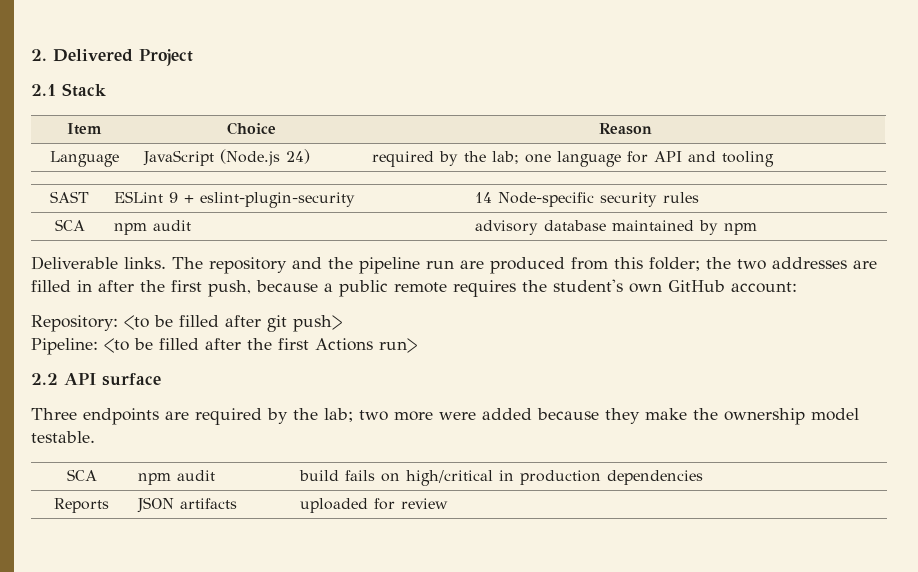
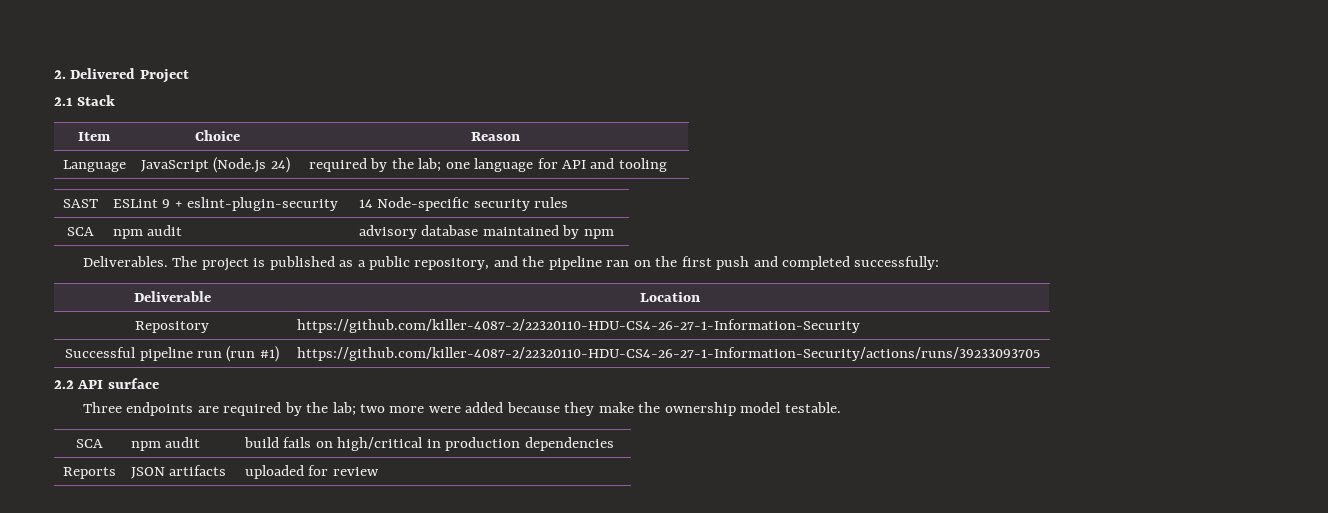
[31,256,877,274] [31,279,797,297] [31,315,342,332] [31,338,417,355] Deliverable links. The repository and the pipeline run are produced from this folder; the two addresses are filled in after the first push, because a public remote requires the student's own GitHub account: // Repository: <to be filled after git push> // Pipeline: <to be filled after the first Actions run> -> [82,256,940,271] [133,291,211,302] [639,292,700,302] [135,321,209,333] [296,319,860,333] [65,346,279,362] [296,347,1040,361] Deliverables. The project is published as a public repository, and the pipeline ran on the first push and completed successfully: // Deliverable | Location // Repository | https://github.com/killer-4087-2/22320110-HDU-CS4-26-27-1-Information-Security // Successful pipeline run (run #1) | https://github.com/killer-4087-2/22320110-HDU-CS4-26-27-1-Information-Security/actions/runs/39233093705

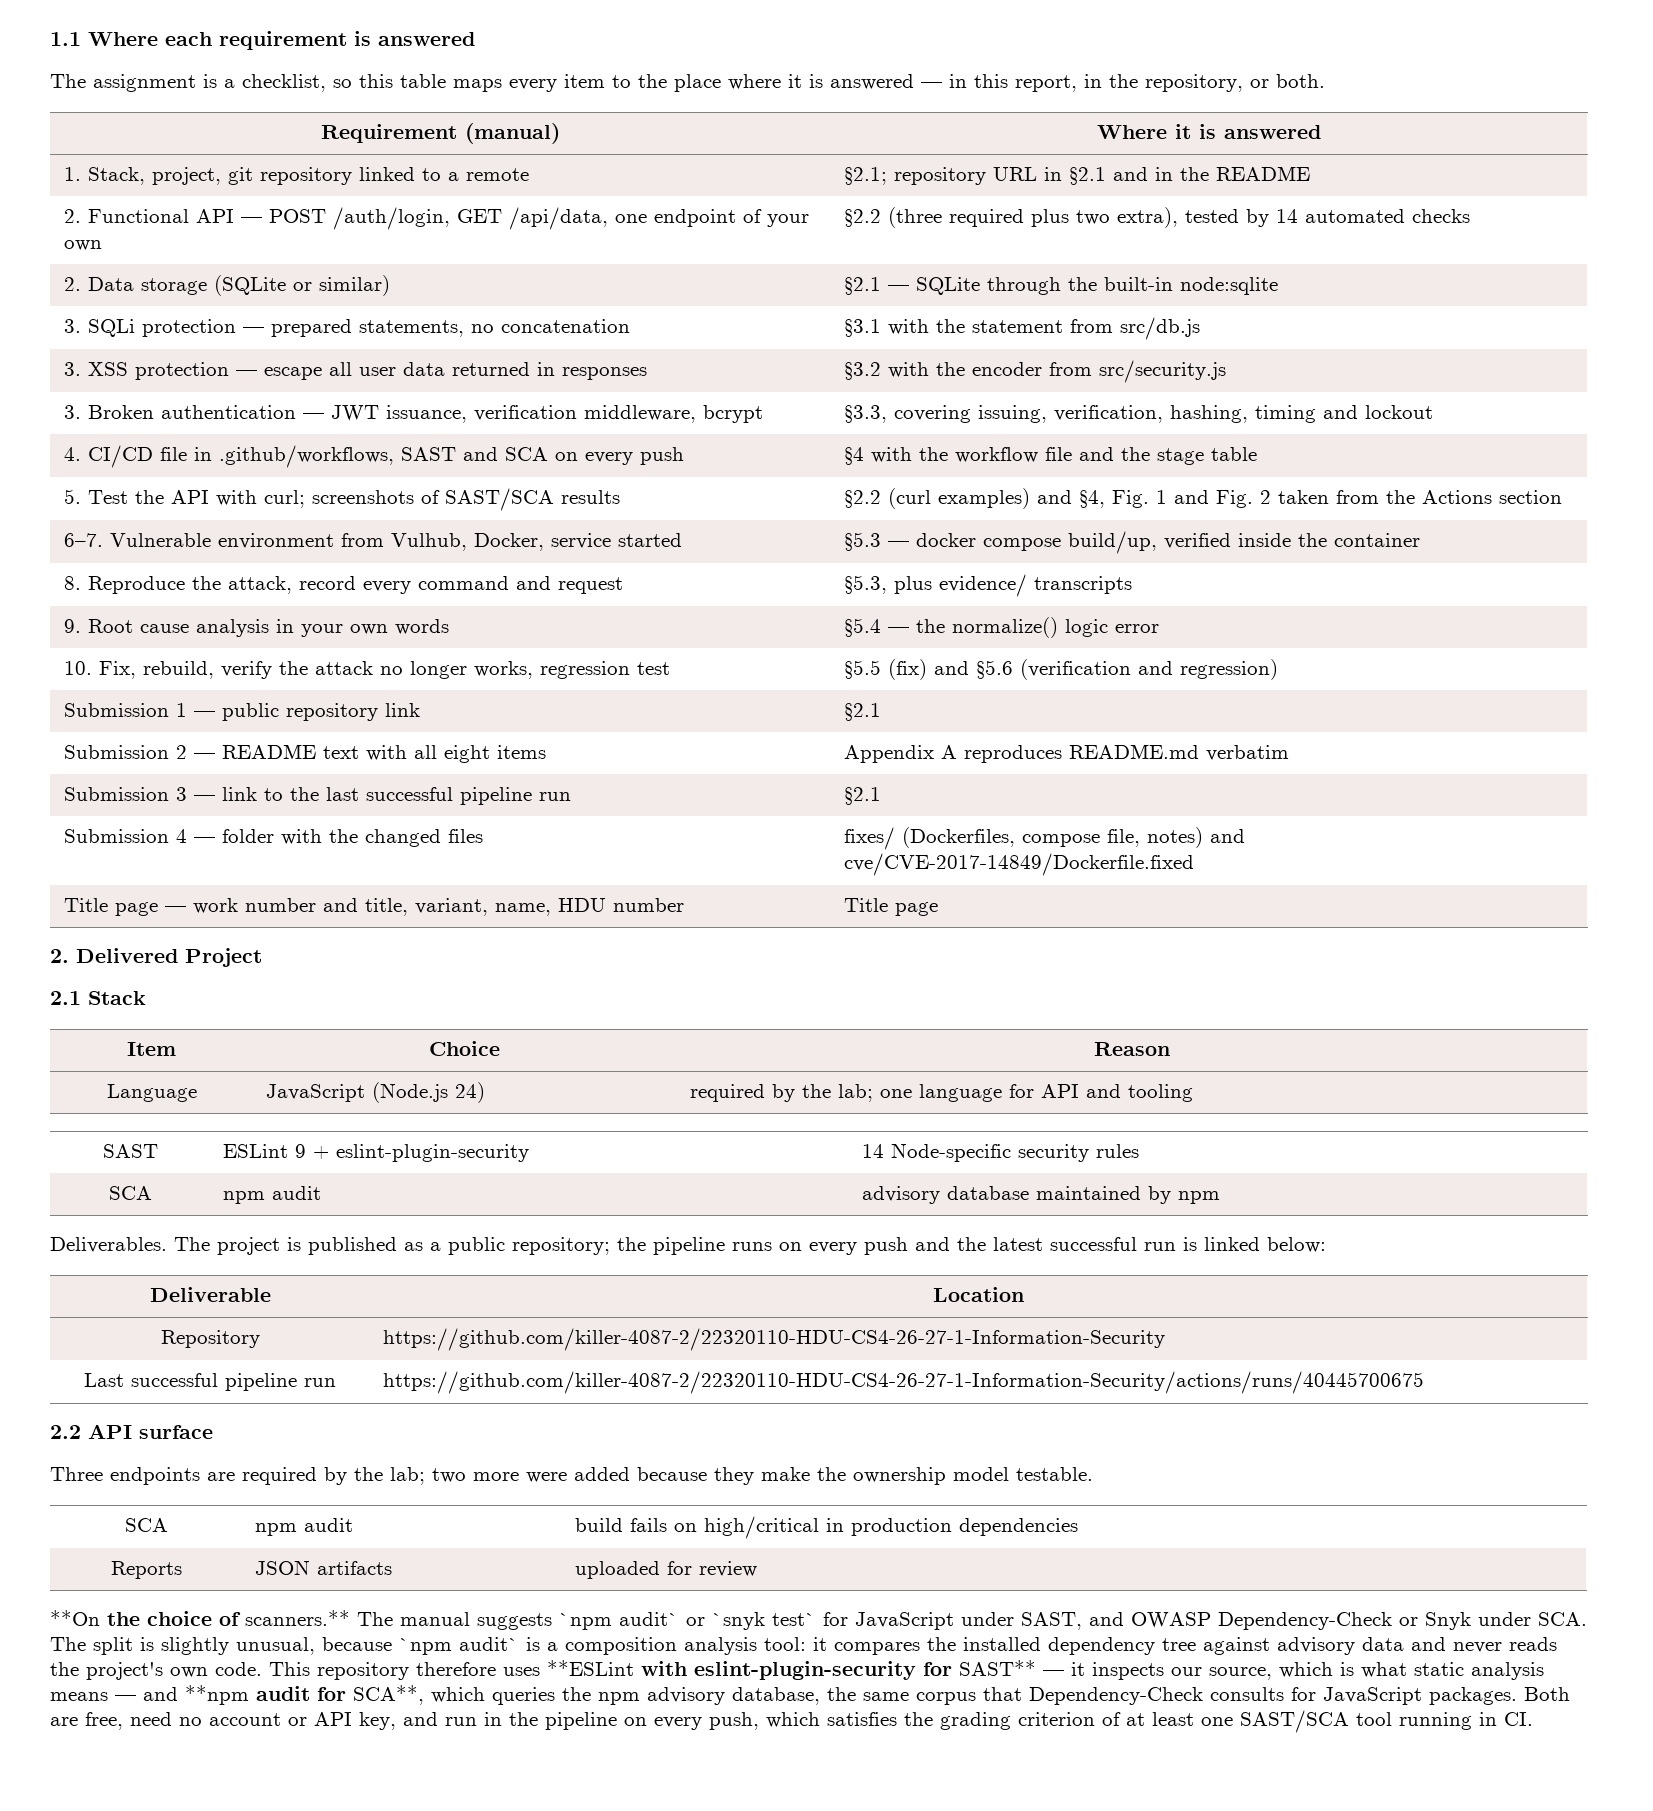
(54, 74) none -> [50,31,475,50] [50,74,1325,92] [321,123,560,144] [1097,124,1321,139] [63,167,529,185] [843,166,1310,185] [63,207,809,230] [63,240,102,251] [843,207,1470,228] [63,275,390,296] [843,277,1278,295] [63,319,630,337] [843,317,1200,340] [63,362,647,380] [843,360,1226,383] [63,405,763,423] [843,405,1433,423] [63,445,684,468] [843,447,1257,465] [63,488,620,511] [843,488,1562,509] [63,533,682,551] [843,531,1420,554] [63,576,623,594] [843,574,1132,597] [63,619,449,637] [843,617,1159,638] [63,661,670,679] [843,659,1278,680] [63,703,420,721] [843,703,881,721] [63,744,546,763] [843,744,1289,763] [63,787,571,805] [843,787,881,805] [63,829,483,847] [843,827,1245,850] [843,853,1194,876] [63,898,684,916] [843,898,938,916] 1.1 Where each requirement is answered // The assignment is a checklist, so this table maps every item to the place where it is answered — in this report, in the repository, or both. // Requirement (manual) | Where it is answered // 1. Stack, project, git repository linked to a remote | §2.1; repository URL in §2.1 and in the README // 2. Functional API — POST /auth/login, GET /api/data, one endpoint of your own | §2.2 (three required plus two extra), tested by 14 automated checks // 2. Data storage (SQLite or similar) | §2.1 — SQLite through the built-in node:sqlite // 3. SQLi protection — prepared statements, no concatenation | §3.1 with the statement from src/db.js // 3. XSS protection — escape all user data returned in responses | §3.2 with the encoder from src/security.js // 3. Broken authentication — JWT issuance, verification middleware, bcrypt | §3.3, covering issuing, verification, hashing, timing and lockout // 4. CI/CD file in .github/workflows, SAST and SCA on every push | §4 with the workflow file and the stage table // 5. Test the API with curl; screenshots of SAST/SCA results | §2.2 (curl examples) and §4, Fig. 1 and Fig. 2 taken from the Actions section // 6–7. Vulnerable environment from Vulhub, Docker, service started | §5.3 — docker compose build/up, verified inside the container // 8. Reproduce the attack, record every command and request | §5.3, plus evidence/ transcripts // 9. Root cause analysis in your own words | §5.4 — the normalize() logic error // 10. Fix, rebuild, verify the attack no longer works, regression test | §5.5 (fix) and §5.6 (verification and regression) // Submission 1 — public repository link | §2.1 // Submission 2 — README text with all eight items | Appendix A reproduces README.md verbatim // Submission 3 — link to the last successful pipeline run | §2.1 // Submission 4 — folder with the changed files | fixes/ (Dockerfiles, compose file, notes) and cve/CVE-2017-14849/Dockerfile.fixed // Title page — work number and title, variant, name, HDU number | Title page //
[414,256,940,270] repository, and the pipeline ran on the first push and completed successfully: -> [512,1237,1326,1255] repository; the pipeline runs on every push and the latest successful run is linked below:
[65,346,279,362] [296,347,1040,361] Successful pipeline run (run #1) | https://github.com/killer-4087-2/22320110-HDU-CS4-26-27-1-Information-Security/actions/runs/39233093705 -> [84,1373,336,1391] [382,1371,1424,1394] Last successful pipeline run | https://github.com/killer-4087-2/22320110-HDU-CS4-26-27-1-Information-Security/actions/runs/40445700675
(379, 471) none -> [50,1610,1587,1630] [50,1637,1557,1655] [50,1660,1544,1680] [50,1685,1570,1705] [50,1710,1533,1733] // **On the choice of scanners.** The manual suggests `npm audit` or `snyk test` for JavaScript under SAST, and OWASP Dependency-Check or Snyk under SCA. The split is slightly unusual, because `npm audit` is a composition analysis tool: it compares the installed dependency tree against advisory data and never reads the project's own code. This repository therefore uses **ESLint with eslint-plugin-security for SAST** — it inspects our source, which is what static analysis means — and **npm audit for SCA**, which queries the npm advisory database, the same corpus that Dependency-Check consults for JavaScript packages. Both are free, need no account or API key, and run in the pipeline on every push, which satisfies the grading criterion of at least one SAST/SCA tool running in CI.

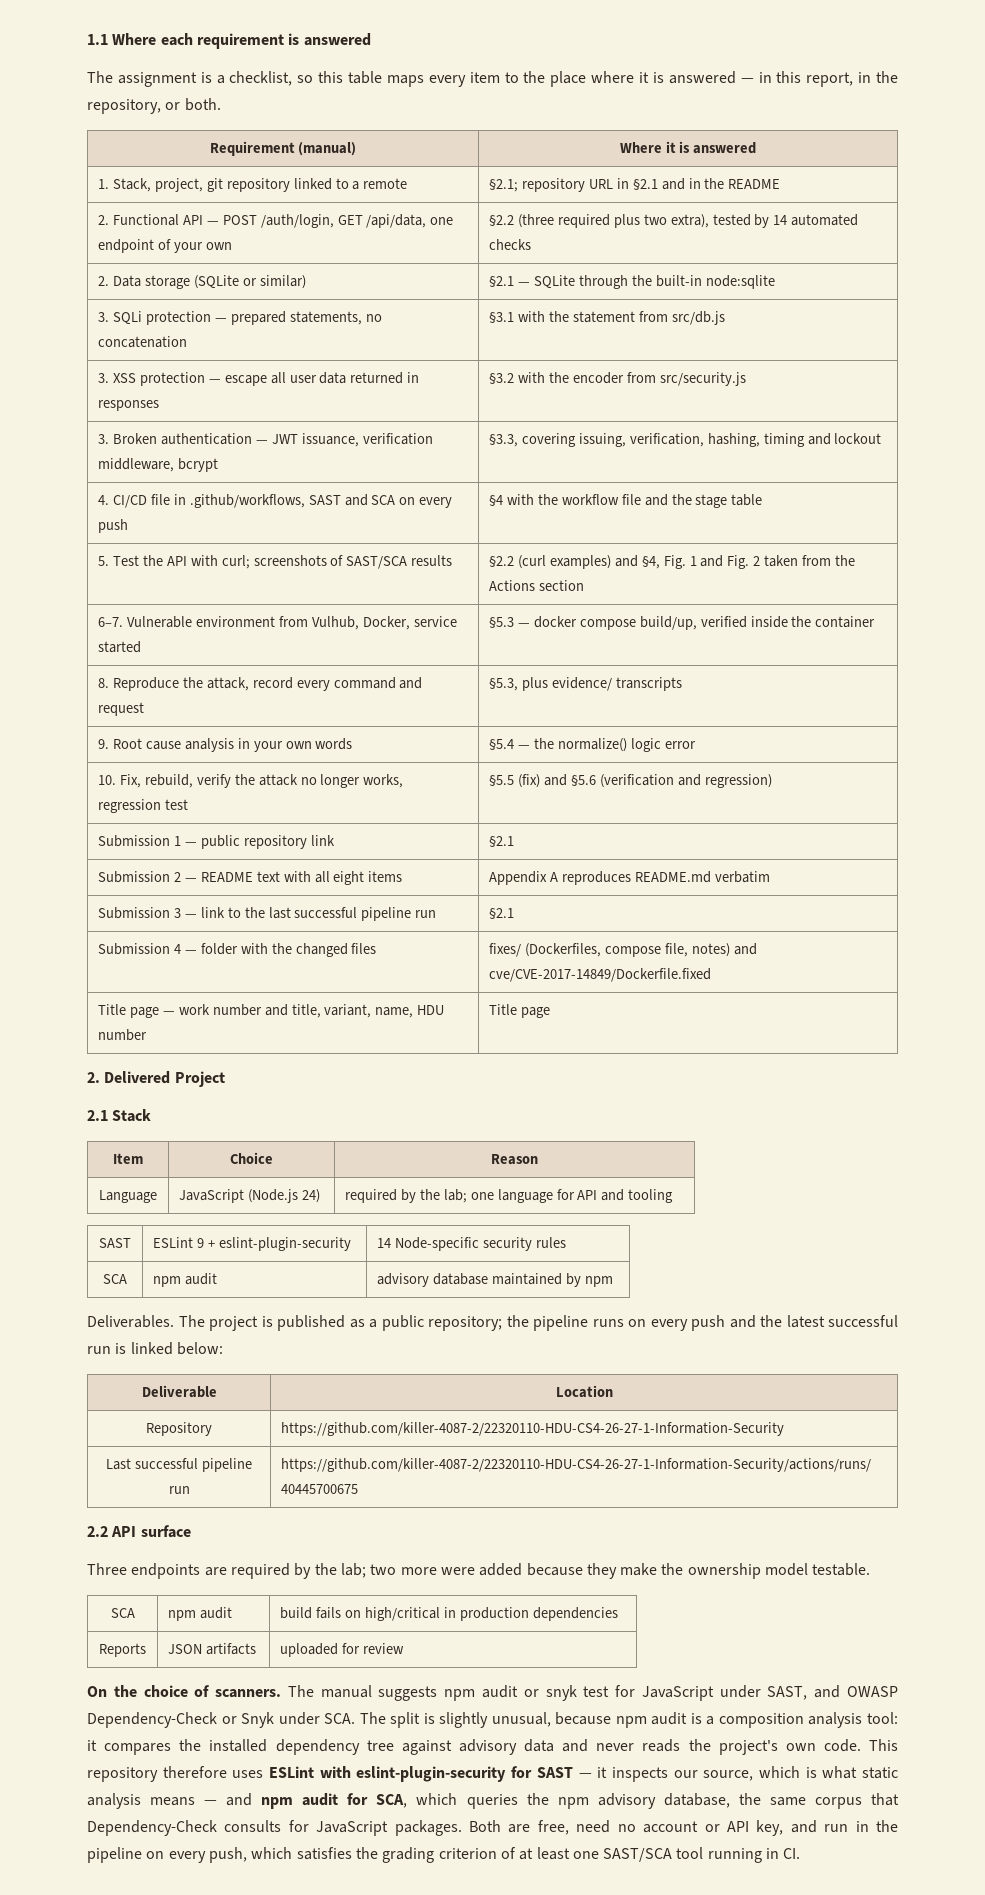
[50,1610,100,1626] **On -> [87,1686,107,1697] On
[245,1610,350,1626] scanners.** -> [215,1689,282,1698] scanners.
[559,1612,816,1630] `npm audit` or `snyk test` -> [444,1685,610,1701] npm audit or snyk test
[399,1637,519,1655] `npm audit` -> [615,1712,688,1728] npm audit
[547,1660,634,1676] **ESLint -> [269,1766,315,1778] ESLint
[959,1660,1036,1676] SAST** -> [536,1767,573,1778] SAST
[185,1685,249,1705] **npm -> [261,1797,294,1809] npm
[353,1685,424,1705] SCA**, -> [376,1794,408,1808] SCA,

